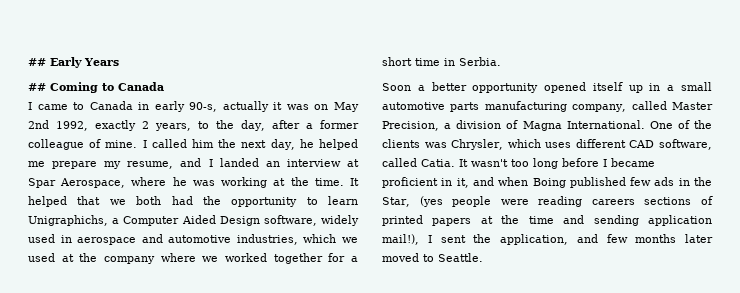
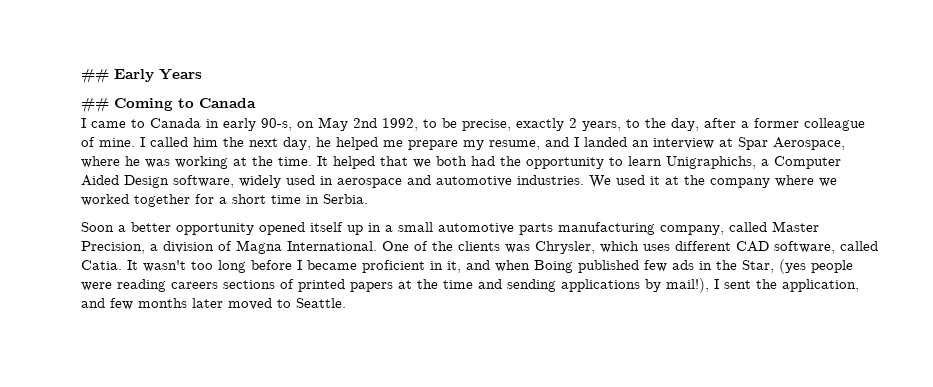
[222,101,309,112] actually it was -> (292, 124) none
(89, 126) none -> [423,118,511,131] to be precise,
[236,234,358,245] [28,253,55,262] industries, which we used -> [517,175,660,188] industries. We used it
[648,215,712,226] application -> [561,279,661,292] applications by

